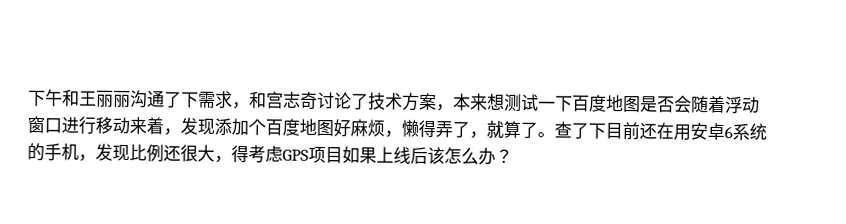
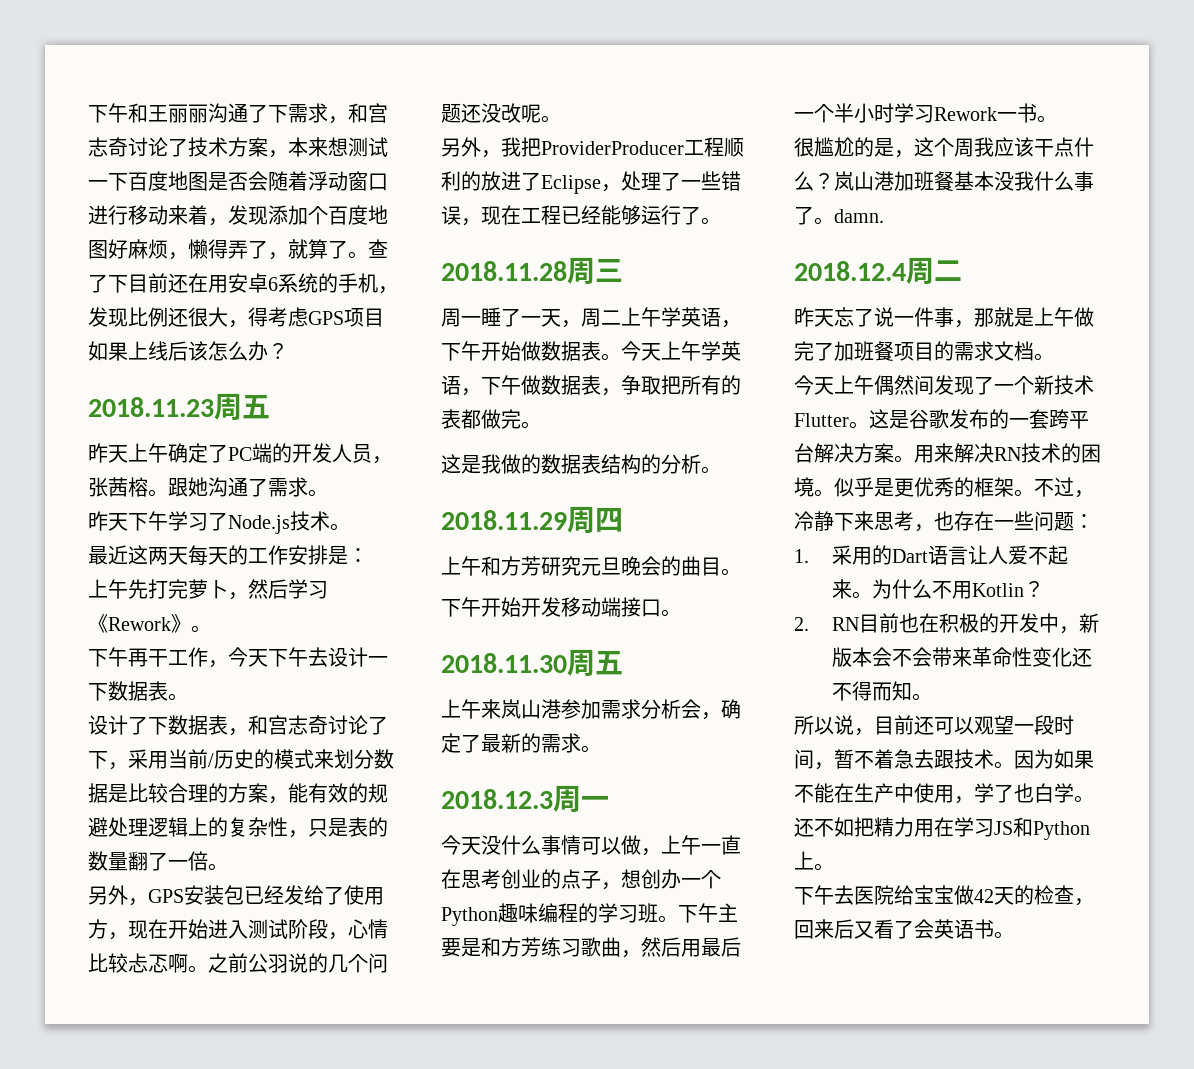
(513, 156) none -> [88,393,270,420] [88,443,392,464] [88,477,328,497] [88,511,350,534] [88,545,368,566] [88,579,328,600] [88,614,211,633] [88,647,388,668] [88,681,188,701] [88,715,388,736] [88,749,394,770] [88,783,388,804] [88,817,388,838] [88,851,228,871] [88,885,384,906] [88,919,388,940] [88,953,388,973] [441,103,561,123] [441,137,744,158] [441,171,741,194] [441,205,721,226] [441,257,623,284] [441,307,741,328] [441,341,741,361] [441,375,741,396] [441,409,541,429] [441,454,721,474] [441,506,623,533] [441,556,741,576] [441,597,681,617] [441,649,623,676] [441,699,741,720] [441,733,601,753] [441,785,609,812] [441,835,741,856] [441,869,721,890] [441,903,738,926] [441,937,741,958] [794,103,1057,123] [794,137,1094,158] [794,171,1094,191] [794,206,884,225] [794,257,962,284] [794,307,1094,328] [794,341,1054,361] [794,375,1094,396] [794,409,1089,429] [794,443,1101,463] [794,477,1094,498] [794,511,1094,532] [794,545,1068,565] [831,579,1044,599] [794,613,1099,634] [831,647,1092,667] [831,681,932,701] [794,715,1074,736] [794,749,1094,770] [794,783,1094,804] [794,817,1090,840] [794,851,834,871] [794,885,1094,906] [794,919,1014,939] // 2018.11.23周五 // 昨天上午确定了PC端的开发人员，张茜榕。跟她沟通了需求。 // 昨天下午学习了Node.js技术。 // 最近这两天每天的工作安排是： // 上午先打完萝卜，然后学习《Rework》。 // 下午再干工作，今天下午去设计一下数据表。 // 设计了下数据表，和宫志奇讨论了下，采用当前/历史的模式来划分数据是比较合理的方案，能有效的规避处理逻辑上的复杂性，只是表的数量翻了一倍。 // 另外，GPS安装包已经发给了使用方，现在开始进入测试阶段，心情比较忐忑啊。之前公羽说的几个问题还没改呢。 // 另外，我把ProviderProducer工程顺利的放进了Eclipse，处理了一些错误，现在工程已经能够运行了。 // 2018.11.28周三 // 周一睡了一天，周二上午学英语，下午开始做数据表。今天上午学英语，下午做数据表，争取把所有的表都做完。 // 这是我做的数据表结构的分析。 // 2018.11.29周四 // 上午和方芳研究元旦晚会的曲目。 // 下午开始开发移动端接口。 // 2018.11.30周五 // 上午来岚山港参加需求分析会，确定了最新的需求。 // 2018.12.3周一 // 今天没什么事情可以做，上午一直在思考创业的点子，想创办一个Python趣味编程的学习班。下午主要是和方芳练习歌曲，然后用最后一个半小时学习Rework一书。 // 很尴尬的是，这个周我应该干点什么？岚山港加班餐基本没我什么事了。damn. // 2018.12.4周二 // 昨天忘了说一件事，那就是上午做完了加班餐项目的需求文档。 // 今天上午偶然间发现了一个新技术Flutter。这是谷歌发布的一套跨平台解决方案。用来解决RN技术的困境。似乎是更优秀的框架。不过，冷静下来思考，也存在一些问题： // 1.采用的Dart语言让人爱不起来。为什么不用Kotlin？ // 2. RN目前也在积极的开发中，新版本会不会带来革命性变化还不得而知。 // 所以说，目前还可以观望一段时间，暂不着急去跟技术。因为如果不能在生产中使用，学了也白学。还不如把精力用在学习JS和Python上。 // 下午去医院给宝宝做42天的检查，回来后又看了会英语书。

